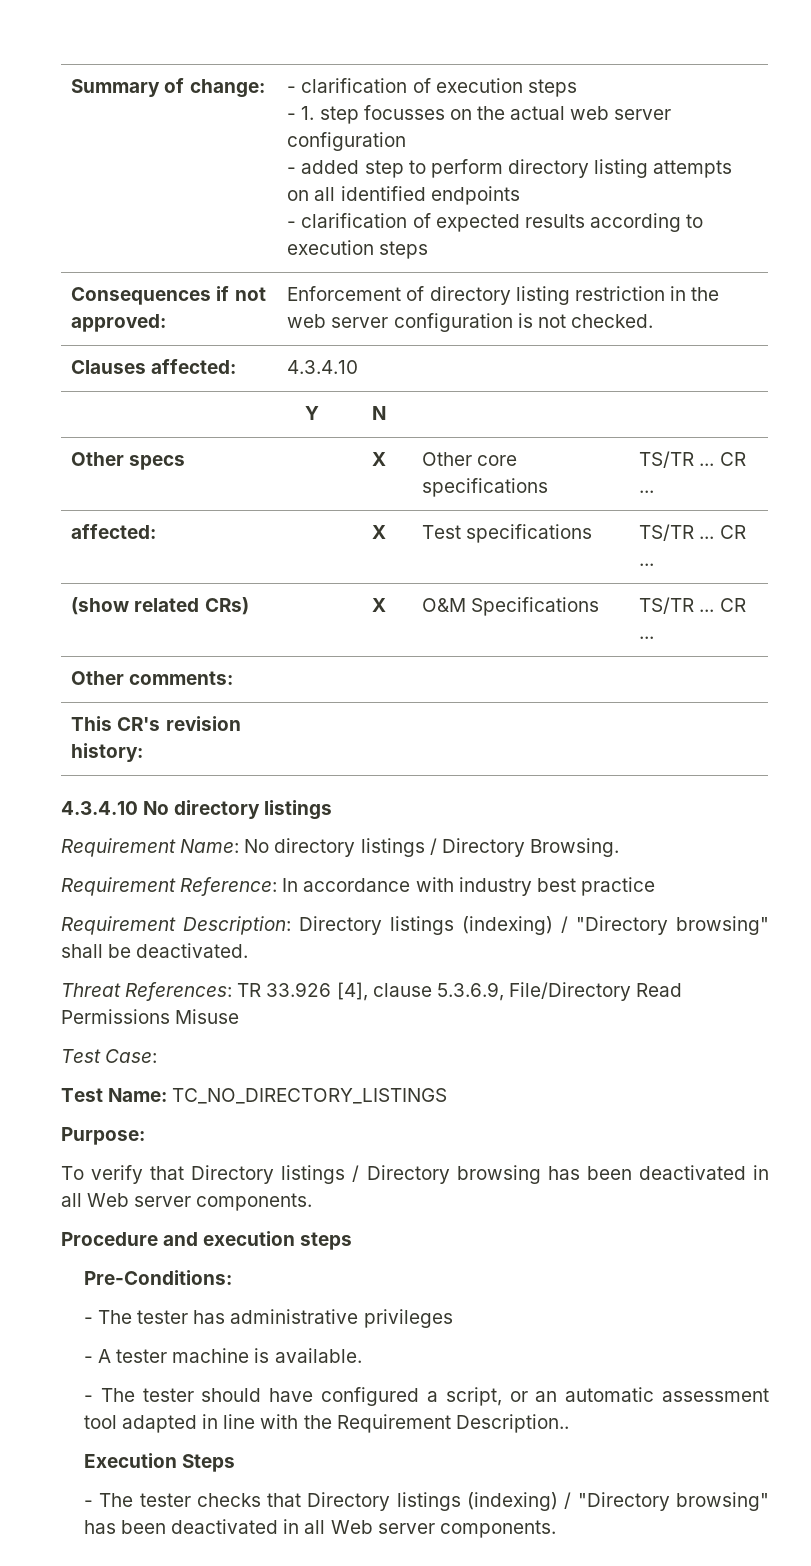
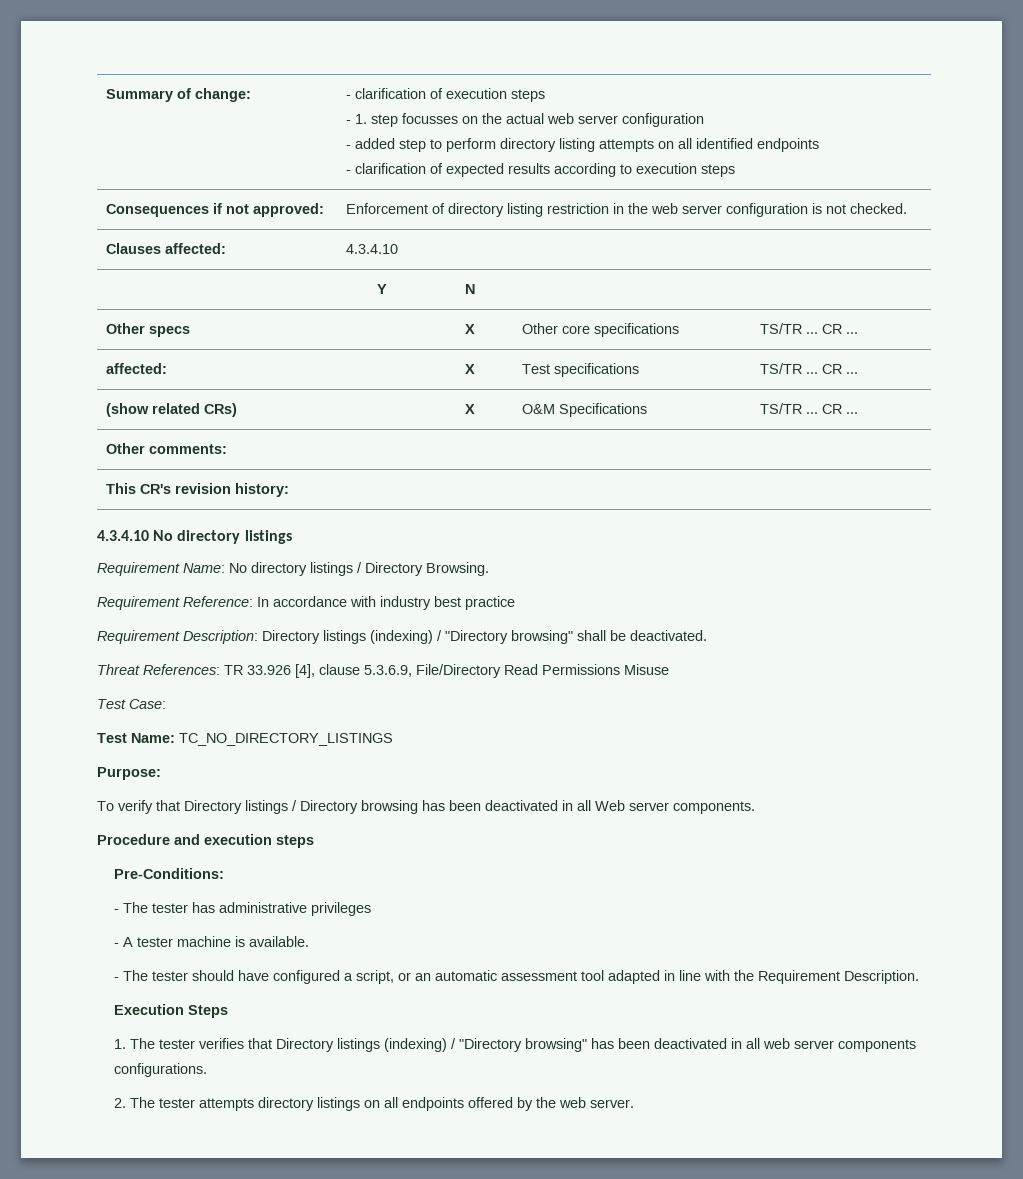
[455,1414,569,1433] Description.. -> [843,970,919,984] Description.
[83,1493,261,1507] - The tester checks -> [113,1038,244,1049] 1. The tester verifies
[330,1520,556,1538] Web server components. -> [762,1038,916,1052] [113,1063,207,1077] [113,1097,634,1111] web server components configurations. // 2. The tester attempts directory listings on all endpoints offered by the web server.

